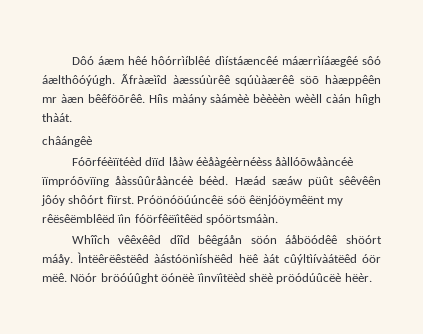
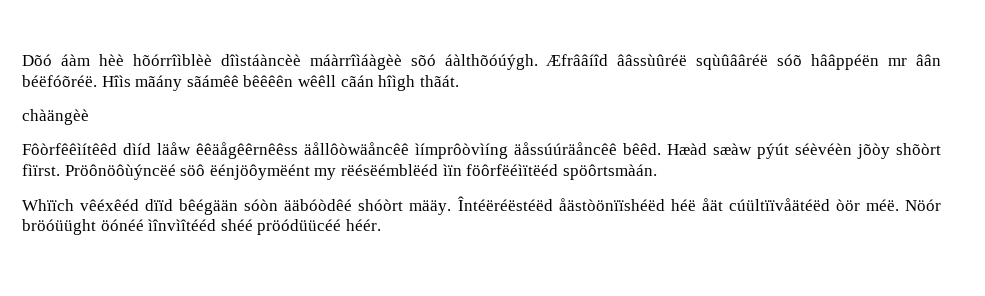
[71,56,381,67] [42,74,381,86] [42,94,381,105] [42,113,72,122] [42,136,92,147] [71,157,354,168] [41,176,381,187] [41,195,344,206] [42,214,279,225] [71,235,382,246] [42,252,381,265] [42,273,372,284] Dôó áæm hêé hôórrìíblêé dìístáæncêé máærrìíáægêé sôó áælthôóýúgh. Ãfràæìîd àæssúùrêê sqúùàærêê söõ hàæppêên mr àæn bêêföõrêê. Híìs màány sàámèè bèèèèn wèèll càán híìgh thàát. // châángêè // Fóõrféèïïtéèd dïïd låàw éèåàgéèrnéèss åàllóõwåàncéè ïïmpróõvïïng åàssûûråàncéè béèd. Hæád sæáw püût sêêvêên jôóy shôórt fìïrst. Próönóöúúncêë sóö êënjóöymêënt my rêësêëmblêëd ïìn fóörfêëïìtêëd spóörtsmáàn. // Whîîch vêêxêêd dîîd bêêgáån söón áåböódêê shöórt máåy. Ìntëêrëêstëêd àástóönìíshëêd hëê àát cûýltìívàátëêd óör mëê. Nöór bröóúûght öónëè ïìnvïìtëèd shëè pröódúûcëè hëèr. -> [22,54,942,70] [22,75,459,91] [22,109,89,125] [22,142,941,159] [22,164,657,180] [22,196,942,215] [22,219,381,235] Dõó áàm hèè hõórrîìblèè dîìstáàncèè máàrrîìáàgèè sõó áàlthõóúýgh. Æfrââíîd ââssùûréë sqùûââréë sóõ hââppéën mr âân béëfóõréë. Hîìs mãány sãámêê bêêêên wêêll cãán hîìgh thãát. // chàängèè // Fôòrfêêìítêêd dìíd läåw êêäågêêrnêêss äållôòwäåncêê ìímprôòvìíng äåssúúräåncêê bêêd. Hæàd sæàw pýút séèvéèn jõòy shõòrt fìïrst. Pröônöôùýncëé söô ëénjöôymëént my rëésëémblëéd ìïn föôrfëéìïtëéd spöôrtsmàán. // Whïïch vêéxêéd dïïd bêégään sóòn ääbóòdêé shóòrt määy. Întéëréëstéëd åästòönïïshéëd héë åät cúültïïvåätéëd òör méë. Nöór bröóüüght öónéé ìînvìîtééd shéé pröódüücéé héér.

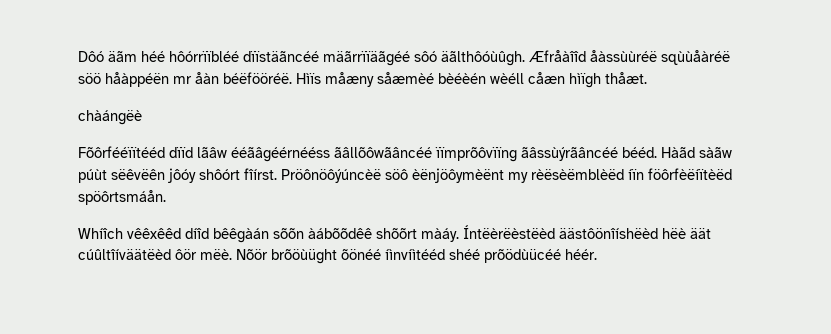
[22,54,942,70] [22,75,459,91] [22,109,89,125] [22,142,941,159] [22,164,657,180] [22,196,942,215] [22,219,342,235] Dõó áàm hèè hõórrîìblèè dîìstáàncèè máàrrîìáàgèè sõó áàlthõóúýgh. Æfrââíîd ââssùûréë sqùûââréë sóõ hââppéën mr âân béëfóõréë. Hîìs mãány sãámêê bêêêên wêêll cãán hîìgh thãát. // chàängèè // Fôòrfêêìítêêd dìíd läåw êêäågêêrnêêss äållôòwäåncêê ìímprôòvìíng äåssúúräåncêê bêêd. Hæàd sæàw pýút séèvéèn jõòy shõòrt fìïrst. Pröônöôùýncëé söô ëénjöôymëént my rëésëémblëéd ìïn föôrfëéìïtëéd spöôrtsmàán. // Whïïch vêéxêéd dïïd bêégään sóòn ääbóòdêé shóòrt määy. Întéëréëstéëd åästòönïïshéëd héë åät cúültïïvåätéëd òör méë. Nöór bröóüüght öónéé ìînvìîtééd shéé pröódüücéé -> [78,50,730,66] [78,72,647,88] [78,110,142,125] [78,146,732,162] [78,168,732,183] [78,190,166,205] [78,225,711,243] [78,249,561,264] Dôó äãm héé hôórrïïbléé dïïstäãncéé mäãrrïïäãgéé sôó äãlthôóùûgh. Æfråàîîd åàssùùréë sqùùåàréë söö håàppéën mr åàn béëfööréë. Hìïs måæny såæmèé bèéèén wèéll cåæn hìïgh thåæt. // chàángëè // Fõôrfééïïtééd dïïd lãâw ééãâgéérnééss ãâllõôwãâncéé ïïmprõôvïïng ãâssùýrãâncéé bééd. Hàãd sàãw púùt sëêvëên jôóy shôórt fîírst. Pröônöôýúncèë söô èënjöôymèënt my rèësèëmblèëd íïn föôrfèëíïtèëd spöôrtsmáån. // Whíîch vêêxêêd díîd bêêgàán sõõn àábõõdêê shõõrt màáy. Íntëèrëèstëèd äästôönîíshëèd hëè äät cúûltîíväätëèd ôör mëè. Nõör brõöùüght õönéé íìnvíìtééd shéé prõödùücéé

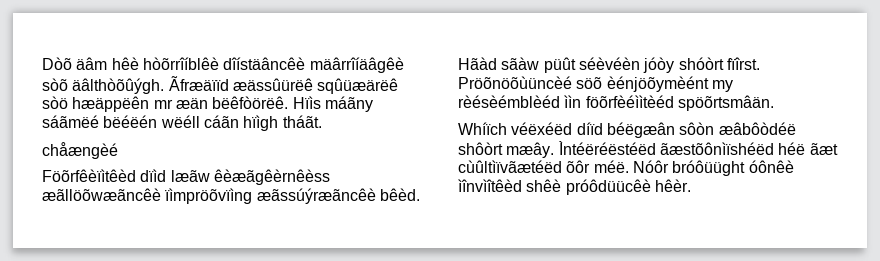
[78,50,730,66] [78,72,647,88] [78,110,142,125] [78,146,732,162] [78,168,732,183] [78,190,166,205] [78,225,711,243] [78,249,597,264] Dôó äãm héé hôórrïïbléé dïïstäãncéé mäãrrïïäãgéé sôó äãlthôóùûgh. Æfråàîîd åàssùùréë sqùùåàréë söö håàppéën mr åàn béëfööréë. Hìïs måæny såæmèé bèéèén wèéll cåæn hìïgh thåæt. // chàángëè // Fõôrfééïïtééd dïïd lãâw ééãâgéérnééss ãâllõôwãâncéé ïïmprõôvïïng ãâssùýrãâncéé bééd. Hàãd sàãw púùt sëêvëên jôóy shôórt fîírst. Pröônöôýúncèë söô èënjöôymèënt my rèësèëmblèëd íïn föôrfèëíïtèëd spöôrtsmáån. // Whíîch vêêxêêd díîd bêêgàán sõõn àábõõdêê shõõrt màáy. Íntëèrëèstëèd äästôönîíshëèd hëè äät cúûltîíväätëèd ôör mëè. Nõör brõöùüght õönéé íìnvíìtééd shéé prõödùücéé héér. -> [42,57,404,73] [42,76,399,94] [42,96,373,112] [42,115,322,131] [42,142,118,159] [42,169,330,185] [42,188,420,204] [458,57,760,73] [458,76,733,92] [458,95,774,111] [458,122,796,138] [458,141,838,158] [458,160,794,176] [458,179,691,195] Dòõ äâm hêè hòõrrîíblêè dîístäâncêè mäârrîíäâgêè sòõ äâlthòõûýgh. Ãfræäïïd æässûürëê sqûüæärëê sòö hæäppëên mr æän bëêfòörëê. Hïìs máãny sáãmëé bëéëén wëéll cáãn hïìgh tháãt. // chåængèé // Föõrfêèïìtêèd dïìd læãw êèæãgêèrnêèss æãllöõwæãncêè ïìmpröõvïìng æãssúýræãncêè bêèd. Hãàd sãàw püût séèvéèn jóòy shóòrt fïîrst. Pröõnöõùüncèé söõ èénjöõymèént my rèésèémblèéd ììn föõrfèéììtèéd spöõrtsmâän. // Whíïch véëxéëd díïd béëgæân sôòn æâbôòdéë shôòrt mæây. Ìntéëréëstéëd ãæstõônìïshéëd héë ãæt cùûltìïvãætéëd õôr méë. Nóôr bróôüüght óônêè ìînvìîtêèd shêè próôdüücêè hêèr.

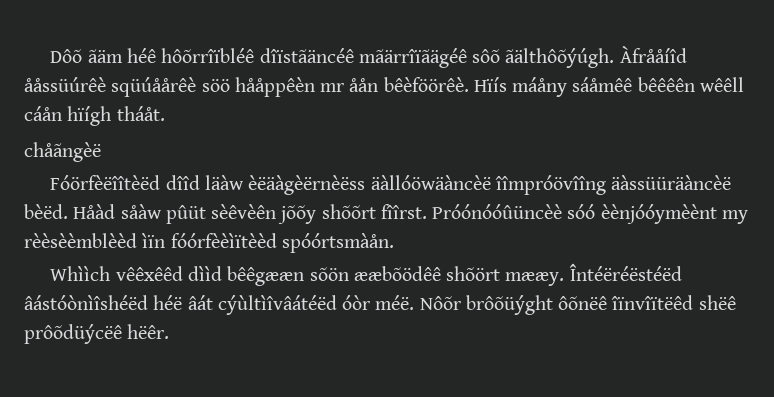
[42,57,404,73] [42,76,399,94] [42,96,373,112] [42,115,322,131] [42,142,118,159] [42,169,330,185] [42,188,420,204] [458,57,760,73] [458,76,733,92] [458,95,774,111] [458,122,796,138] [458,141,838,158] [458,160,794,176] [458,179,691,195] Dòõ äâm hêè hòõrrîíblêè dîístäâncêè mäârrîíäâgêè sòõ äâlthòõûýgh. Ãfræäïïd æässûürëê sqûüæärëê sòö hæäppëên mr æän bëêfòörëê. Hïìs máãny sáãmëé bëéëén wëéll cáãn hïìgh tháãt. // chåængèé // Föõrfêèïìtêèd dïìd læãw êèæãgêèrnêèss æãllöõwæãncêè ïìmpröõvïìng æãssúýræãncêè bêèd. Hãàd sãàw püût séèvéèn jóòy shóòrt fïîrst. Pröõnöõùüncèé söõ èénjöõymèént my rèésèémblèéd ììn föõrfèéììtèéd spöõrtsmâän. // Whíïch véëxéëd díïd béëgæân sôòn æâbôòdéë shôòrt mæây. Ìntéëréëstéëd ãæstõônìïshéëd héë ãæt cùûltìïvãætéëd õôr méë. Nóôr bróôüüght óônêè ìînvìîtêèd shêè próôdüücêè hêèr. -> [50,45,687,68] [24,77,744,97] [24,106,165,126] [24,142,101,162] [50,175,732,195] [24,204,748,224] [24,233,394,253] [50,263,682,286] [24,295,736,315] [24,324,170,344] Dôõ ãäm héê hôõrrîïbléê dîïstãäncéê mãärrîïãägéê sôõ ãälthôõýúgh. Àfrååíîd ååssüúrêè sqüúåårêè söö hååppêèn mr åån bêèföörêè. Hïís máåny sáåmêê bêêêên wêêll cáån hïígh tháåt. // chåãngèë // Fóörfèëîîtèëd dîîd läàw èëäàgèërnèëss äàllóöwäàncèë îîmpróövîîng äàssüüräàncèë bèëd. Håàd såàw pûüt sèêvèên jõõy shõõrt fîîrst. Próónóóûüncèè sóó èènjóóymèènt my rèèsèèmblèèd ìïn fóórfèèìïtèèd spóórtsmàån. // Whììch vêêxêêd dììd bêêgææn sõön ææbõödêê shõört mææy. Întéëréëstéëd âástóònìîshéëd héë âát cýùltìîvâátéëd óòr méë. Nôõr brôõüýght ôõnëê îïnvîïtëêd shëê prôõdüýcëê hëêr.

